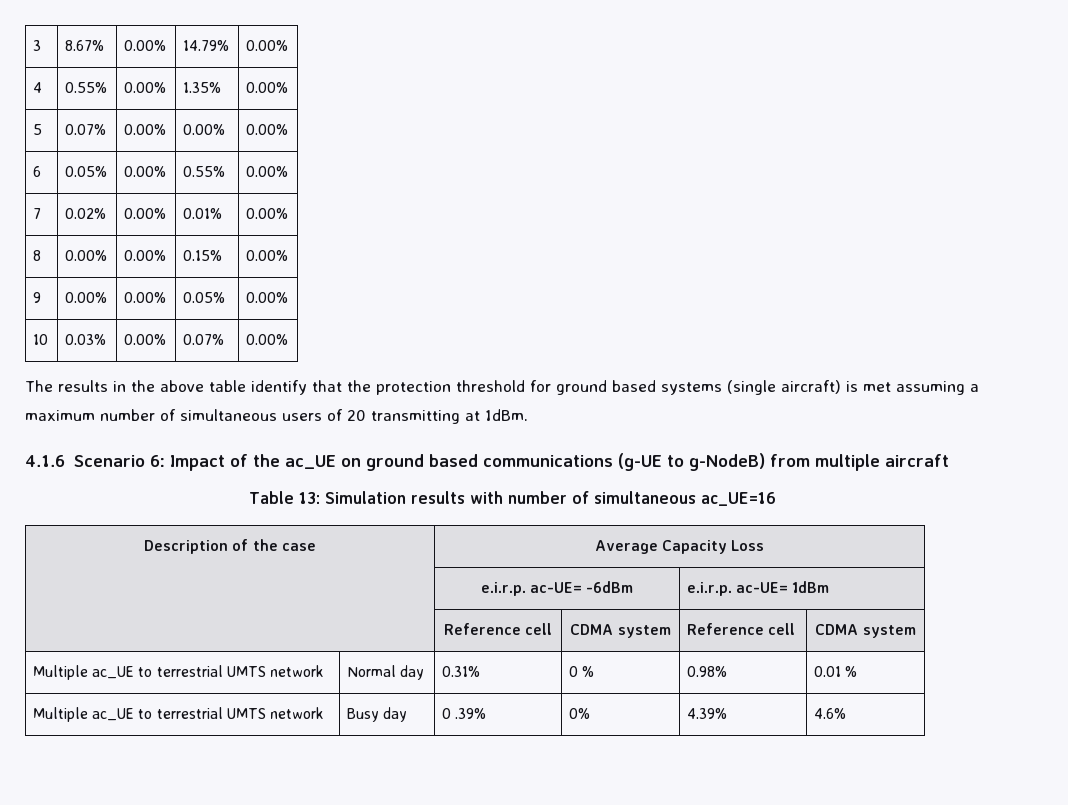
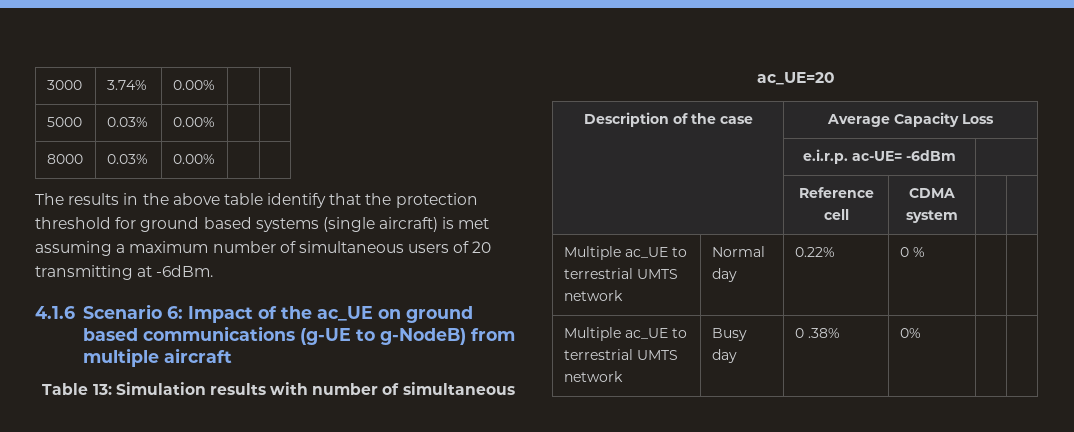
[33,40,42,51] [65,40,105,51] [124,40,167,51] [183,40,230,51] [246,40,289,51] [33,82,43,93] [65,82,108,93] [124,82,167,93] [183,82,222,93] [246,82,289,93] [33,124,43,135] [65,124,107,135] [124,124,167,135] [183,124,226,135] [246,124,289,135] [33,166,42,177] [65,166,108,177] [124,166,167,177] [183,166,226,177] [246,166,289,177] [33,208,42,219] [65,208,107,219] [124,208,167,219] [183,208,223,219] [246,208,289,219] [33,250,42,261] [65,250,108,261] [124,250,167,261] [183,250,223,261] [246,250,289,261] [33,292,42,303] [65,292,108,303] [124,292,167,303] [183,292,226,303] [246,292,289,303] [33,334,49,345] [65,334,107,345] [124,334,167,345] [183,334,225,345] [246,334,289,345] 3 | 8.67% | 0.00% | 14.79% | 0.00% // 4 | 0.55% | 0.00% | 1.35% | 0.00% // 5 | 0.07% | 0.00% | 0.00% | 0.00% // 6 | 0.05% | 0.00% | 0.55% | 0.00% // 7 | 0.02% | 0.00% | 0.01% | 0.00% // 8 | 0.00% | 0.00% | 0.15% | 0.00% // 9 | 0.00% | 0.00% | 0.05% | 0.00% // 10 | 0.03% | 0.00% | 0.07% | 0.00% -> [46,80,82,90] [106,80,147,90] [172,80,215,90] [46,117,82,127] [106,117,148,127] [172,117,215,127] [46,154,83,164] [106,154,148,164] [172,154,215,164] 3000 | 3.74% | 0.00% | | // 5000 | 0.03% | 0.00% | | // 8000 | 0.03% | 0.00% | |
[485,409,528,421] 1dBm. -> [156,265,214,277] -6dBm.
[700,492,776,506] ac_UE=16 -> [756,72,835,85] ac_UE=20
[687,581,830,596] e.i.r.p. ac-UE= 1dBm -> (956, 155) none
[687,623,796,635] [815,624,916,638] Reference cell | CDMA system -> (958, 216) |
[442,666,481,677] 0.31% -> [794,247,835,257] 0.22%
[687,666,728,677] [814,666,858,677] 0.98% | 0.01 % -> (925, 252) |
[455,708,487,719] .39% -> [807,328,840,338] .38%
[687,708,728,719] [814,708,847,719] 4.39% | 4.6% -> (921, 333) |

